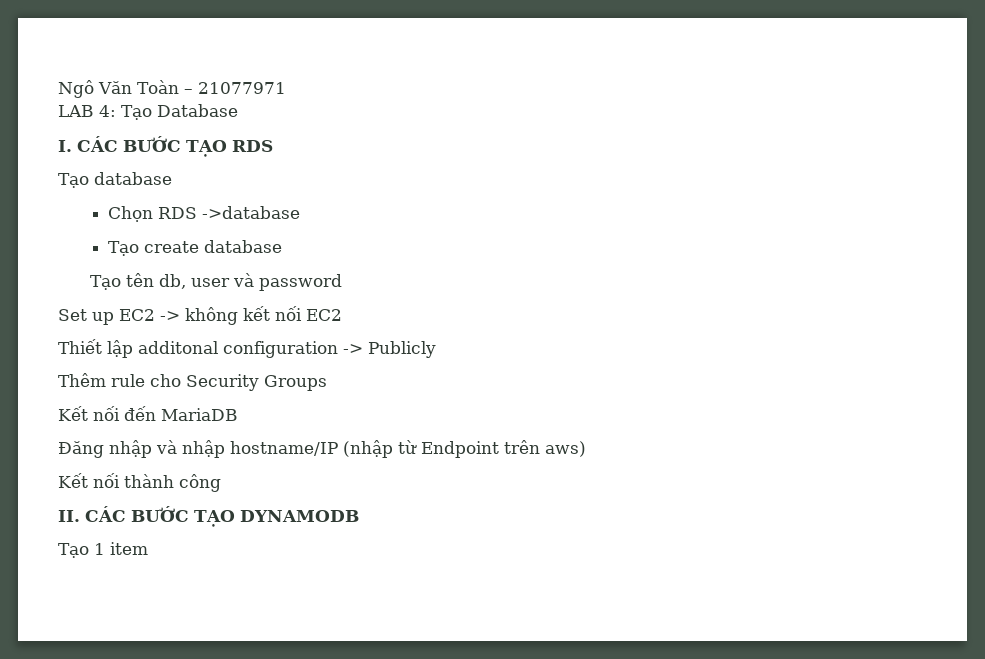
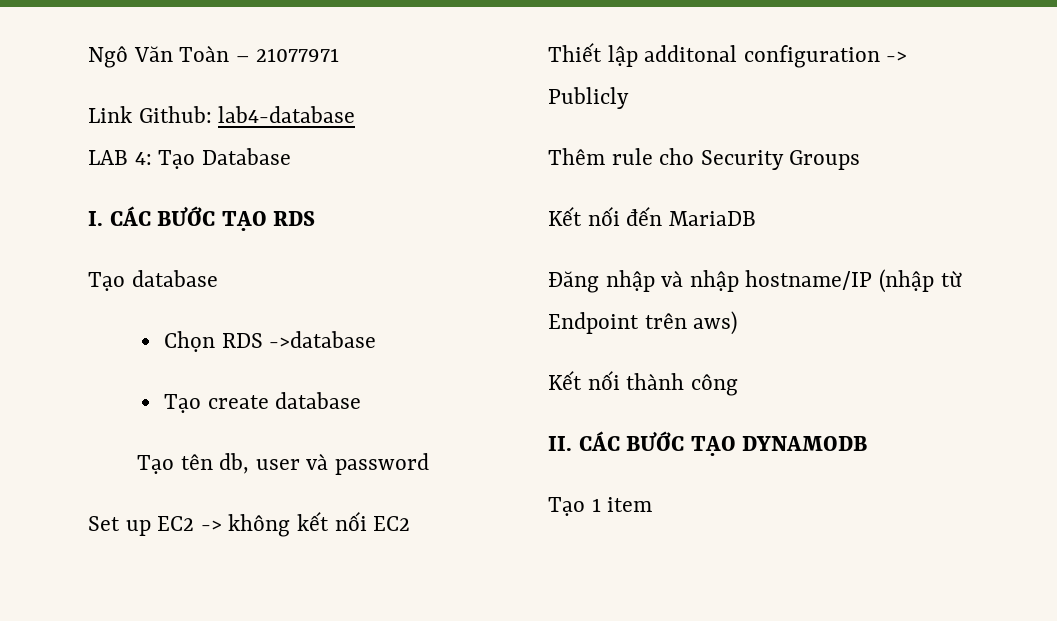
(286, 88) none -> [88,106,356,123] // Link Github: lab4-database

